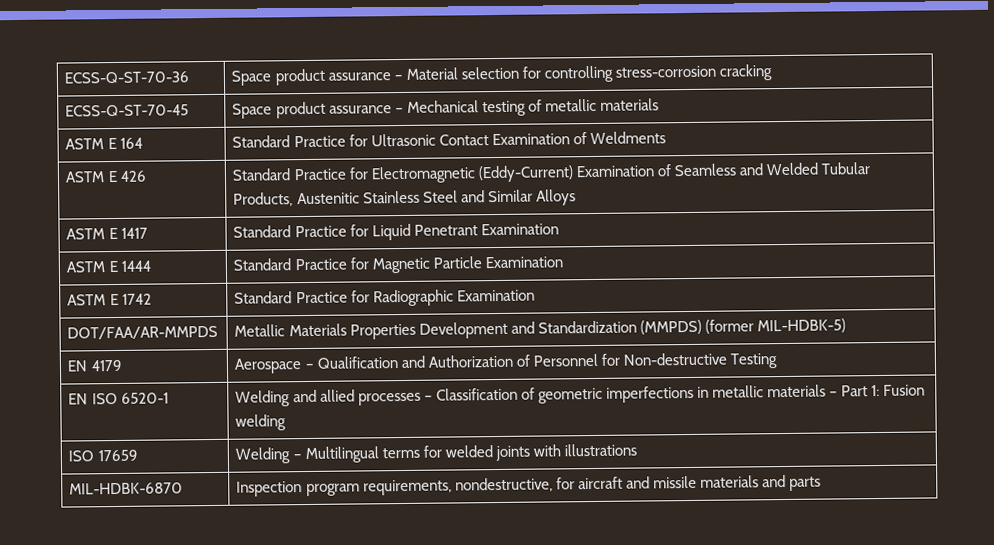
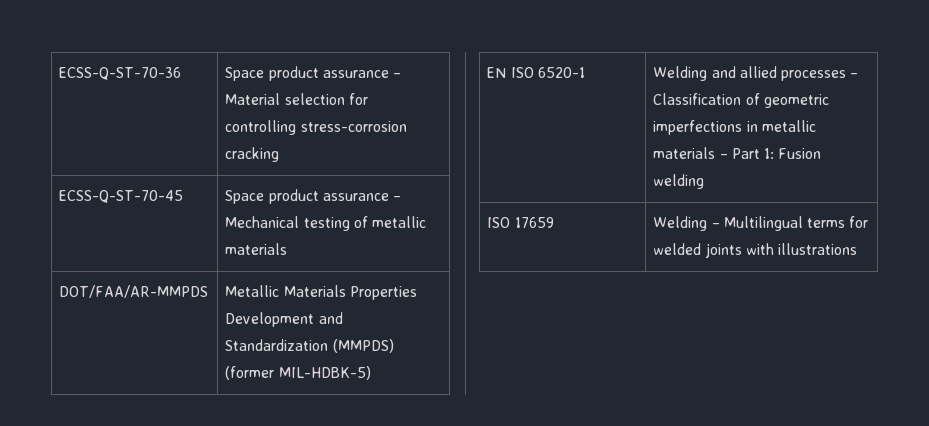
[65,137,143,150] [232,131,666,148] [65,170,147,183] [232,162,870,184] [233,189,576,207] [66,227,148,240] [233,223,559,241] [66,260,151,273] [233,256,563,274] [67,293,152,306] [234,289,535,307] // ASTM E 164 | Standard Practice for Ultrasonic Contact Examination of Weldments // ASTM E 426 | Standard Practice for Electromagnetic (Eddy-Current) Examination of Seamless and Welded Tubular Products, Austenitic Stainless Steel and Similar Alloys // ASTM E 1417 | Standard Practice for Liquid Penetrant Examination // ASTM E 1444 | Standard Practice for Magnetic Particle Examination // ASTM E 1742 | Standard Practice for Radiographic Examination -> (288, 249) none
[67,359,123,372] [234,352,778,374] // EN 4179 | Aerospace – Qualification and Authorization of Personnel for Non-destructive Testing -> (371, 373) none
[69,482,184,495] [236,474,821,497] // MIL-HDBK-6870 | Inspection program requirements, nondestructive, for aircraft and missile materials and parts -> (857, 249) none

